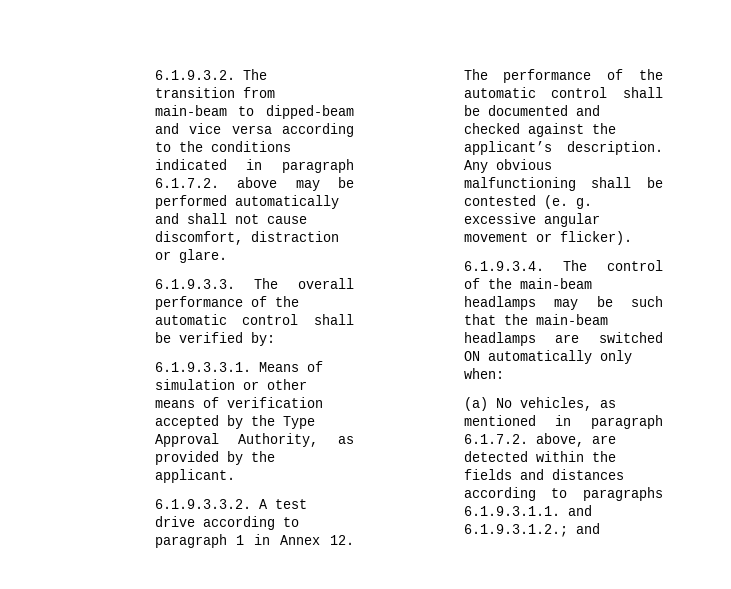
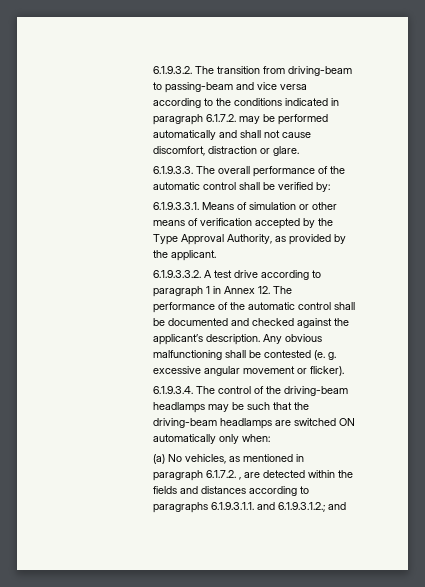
[154,105,354,119] main-beam to dipped-beam -> [288,66,353,76] [153,82,234,93] driving-beam to passing-beam
[237,177,277,188] above -> (237, 118) none
[519,278,592,289] main-beam -> [284,386,349,396] driving-beam
[535,314,608,325] main-beam -> [153,418,218,428] driving-beam
[535,433,584,447] above, -> [239,477,242,480] ,

